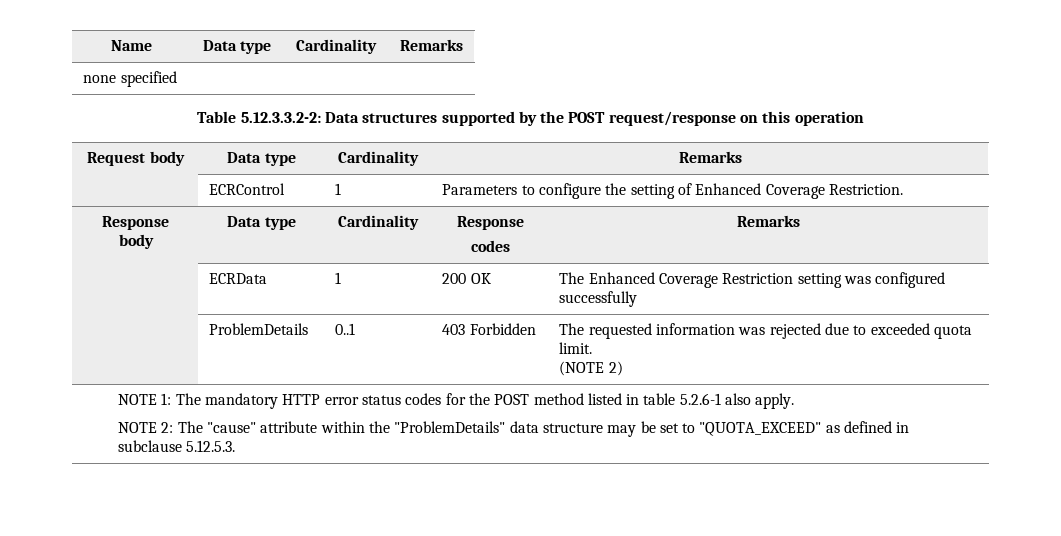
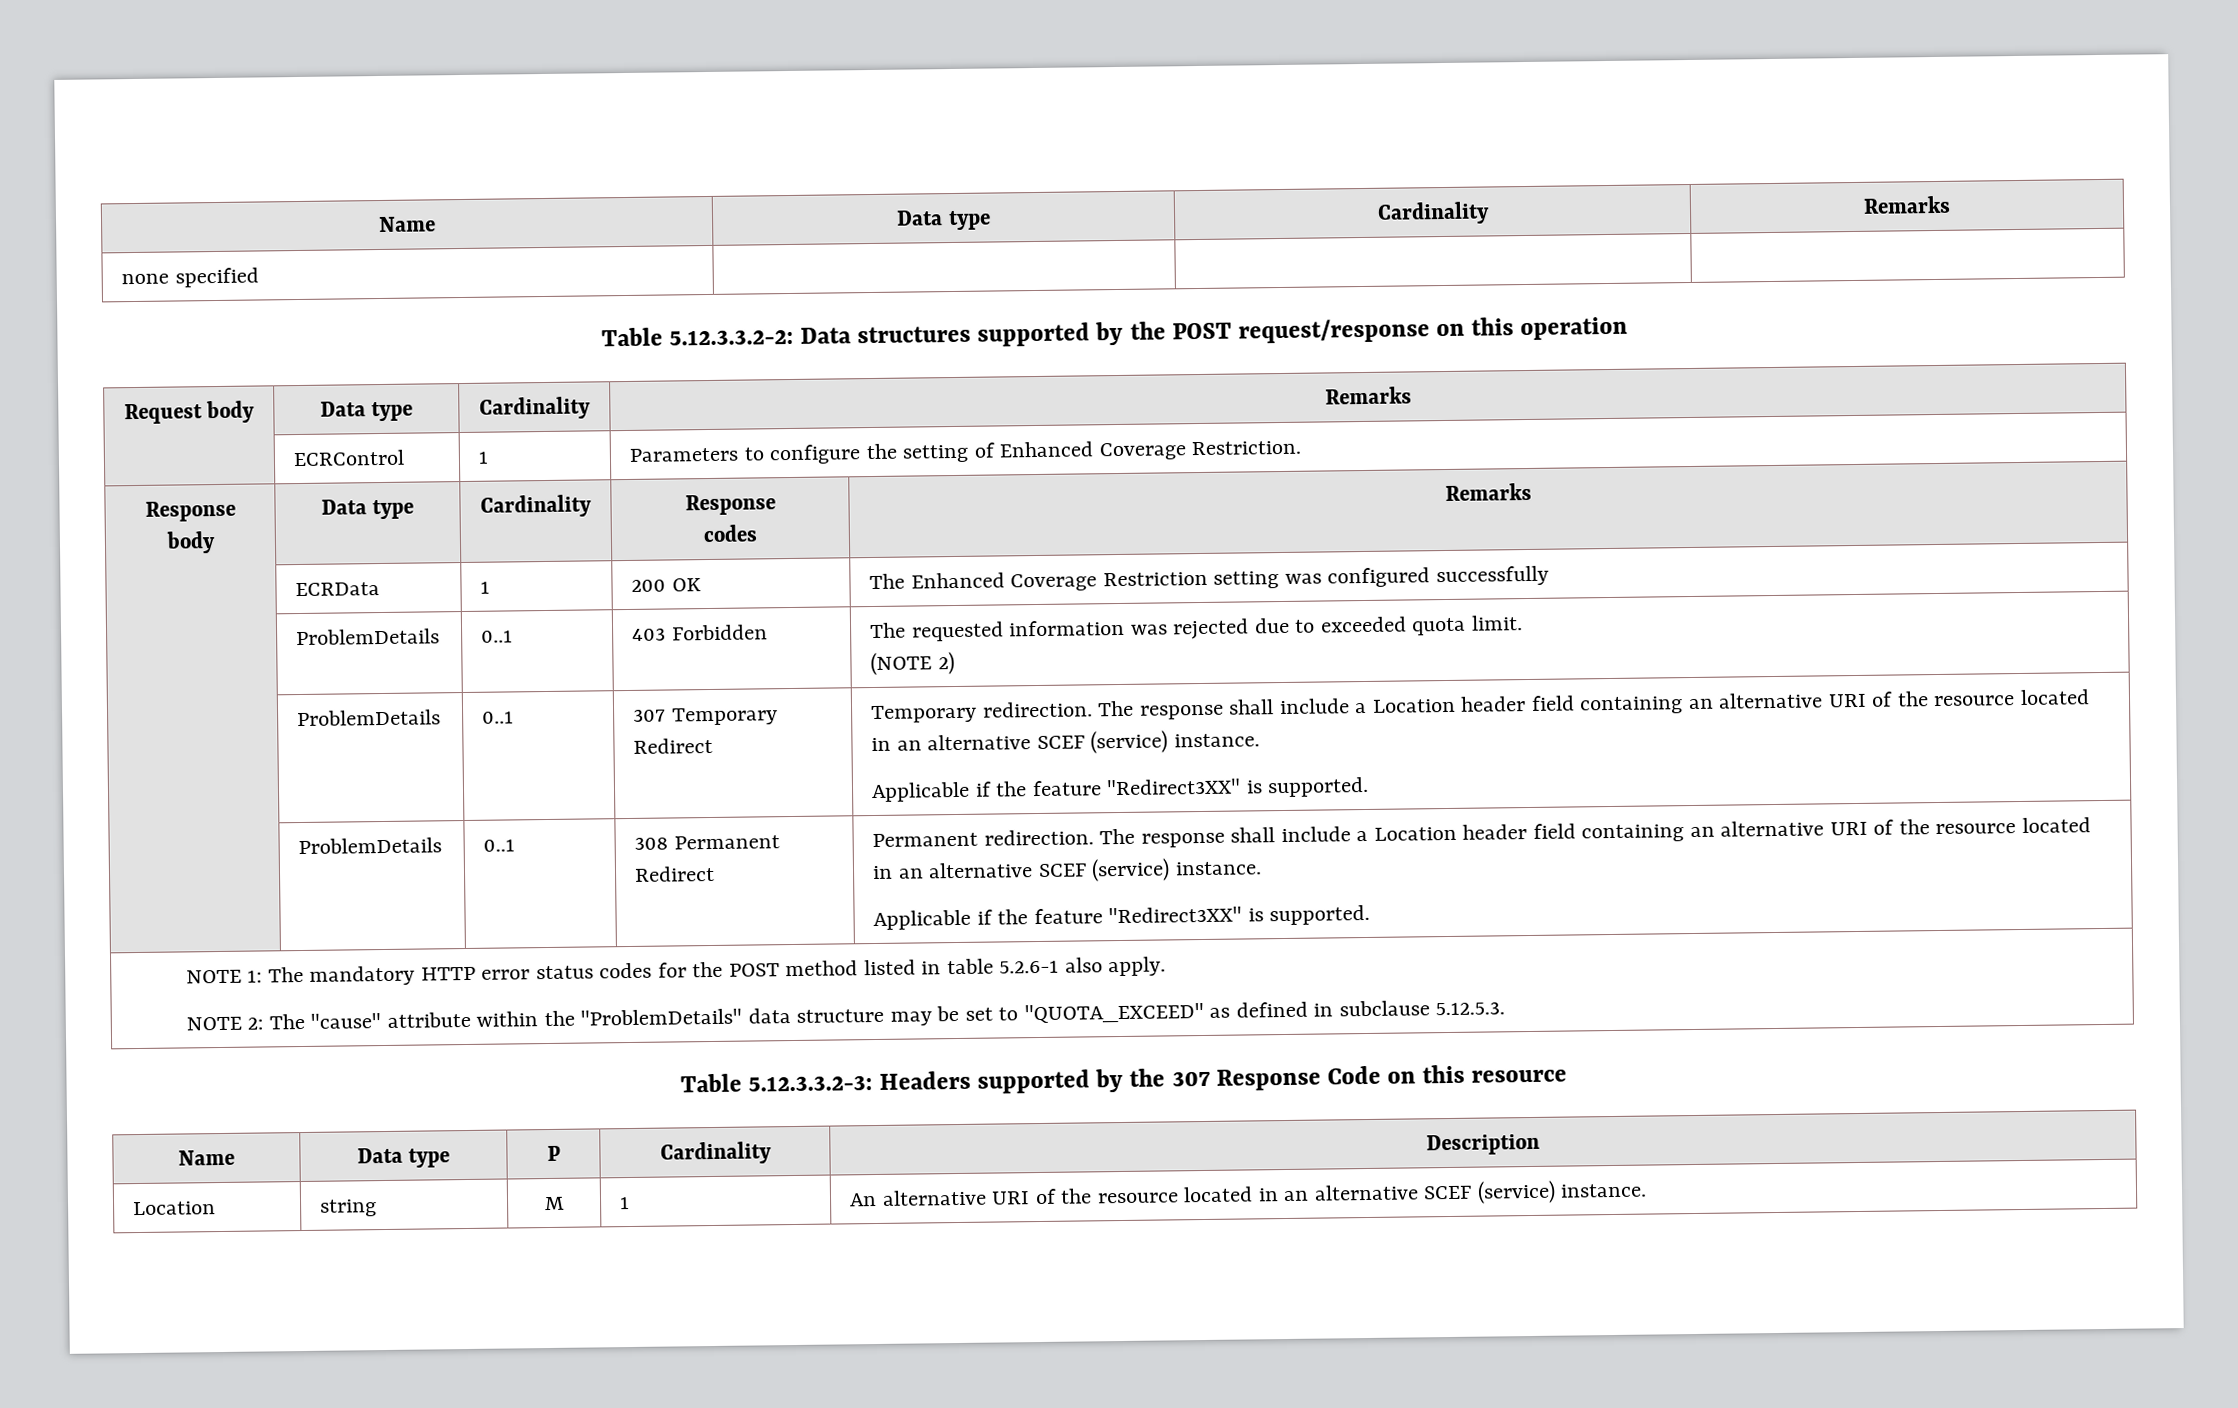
(623, 368) none -> [297,709,442,727] [482,711,515,724] [633,707,778,726] [633,737,714,754] [871,689,2090,724] [871,730,1260,754] [871,776,1370,803] [298,837,443,855] [483,839,516,852] [634,835,780,850] [634,865,716,882] [872,817,2091,848] [872,858,1262,882] [873,904,1371,931] // | ProblemDetails | 0..1 | 307 Temporary Redirect | Temporary redirection. The response shall include a Location header field containing an alternative URI of the resource located in an alternative SCEF (service) instance. // Applicable if the feature "Redirect3XX" is supported. // | ProblemDetails | 0..1 | 308 Permanent Redirect | Permanent redirection. The response shall include a Location header field containing an alternative URI of the resource located in an alternative SCEF (service) instance. // Applicable if the feature "Redirect3XX" is supported.
(236, 446) none -> [679,1064,1568,1094] [178,1149,235,1166] [356,1147,451,1168] [546,1145,561,1162] [659,1141,772,1165] [1426,1133,1540,1156] [133,1201,217,1216] [319,1199,378,1217] [543,1196,565,1211] [619,1197,631,1210] [849,1180,1648,1207] // Table 5.12.3.3.2-3: Headers supported by the 307 Response Code on this resource // Name | Data type | P | Cardinality | Description // Location | string | M | 1 | An alternative URI of the resource located in an alternative SCEF (service) instance.

